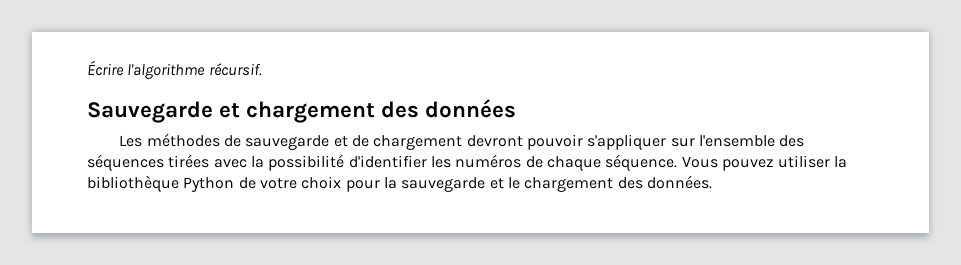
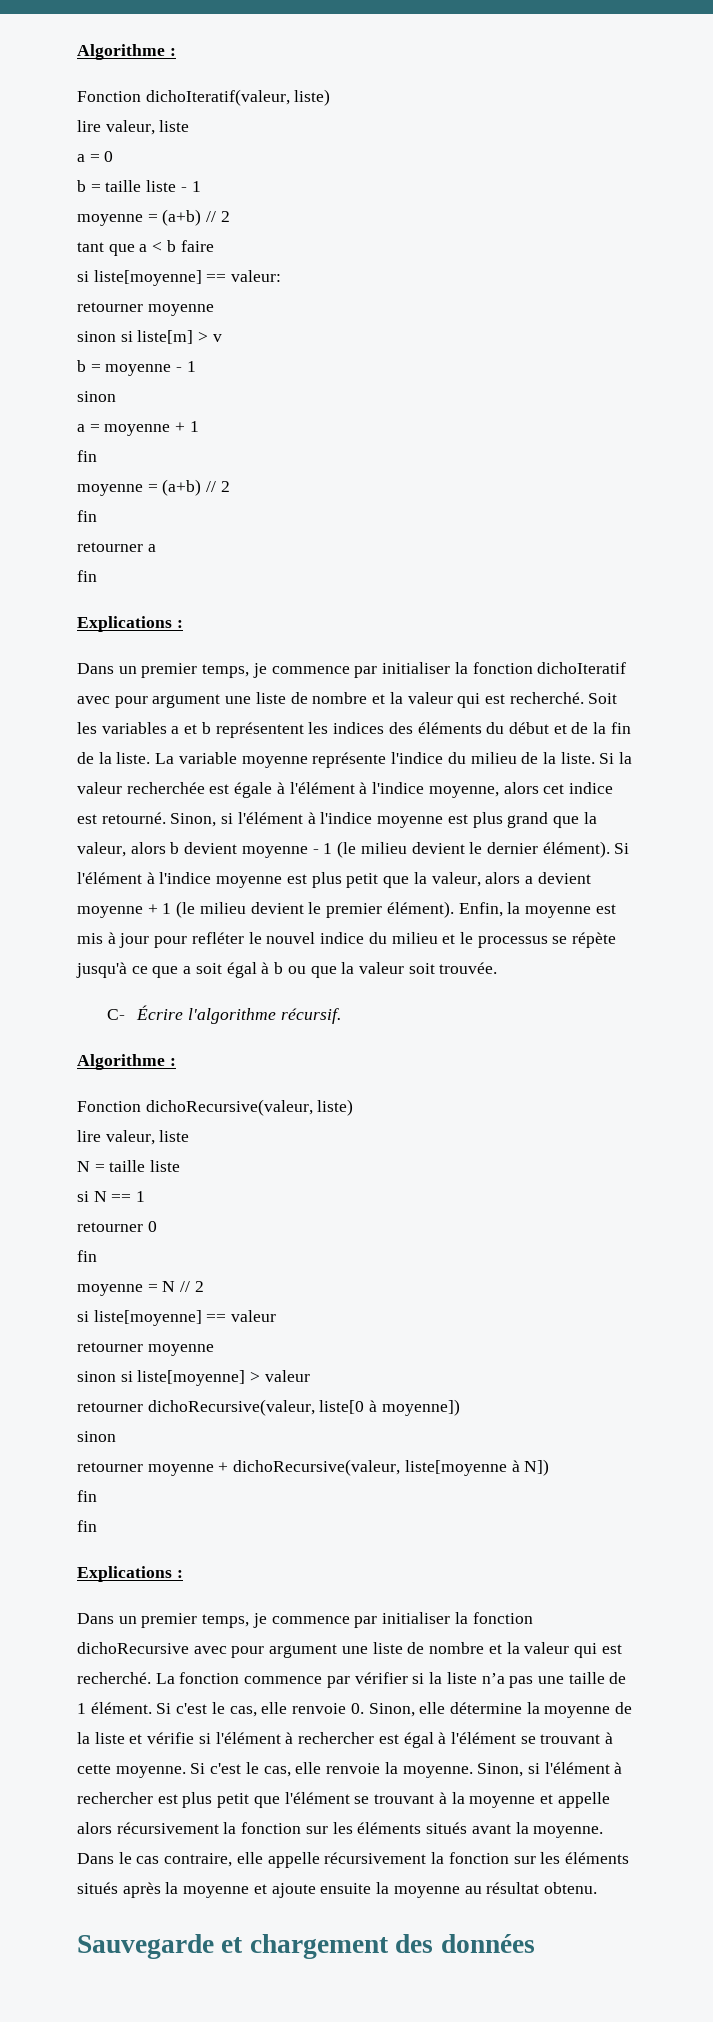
[87,60,262,79] Écrire l'algorithme récursif. -> [77,44,176,60] [77,89,331,106] [77,120,190,135] [77,151,114,162] [77,180,201,192] [77,209,230,226] [77,240,214,256] [77,270,282,286] [77,302,214,316] [77,330,222,344] [77,360,196,376] [77,391,116,402] [77,421,199,436] [77,450,97,462] [77,479,230,496] [77,510,97,522] [77,542,156,552] [77,570,97,582] [77,616,183,632] [77,662,627,678] [77,692,618,708] [77,722,631,738] [77,752,633,768] [77,782,613,798] [77,812,597,828] [77,841,630,858] [77,872,591,888] [77,901,616,918] [77,932,617,948] [76,962,498,978] [107,1005,341,1024] [77,1054,176,1070] [77,1099,354,1116] [77,1130,190,1145] [77,1160,181,1172] [77,1191,146,1202] [77,1221,157,1232] [77,1250,97,1262] [77,1281,204,1296] [77,1310,277,1326] [77,1342,214,1356] [77,1370,310,1386] [77,1399,460,1416] [77,1431,116,1442] [77,1459,550,1476] [77,1490,97,1502] [77,1520,97,1532] [77,1566,183,1582] [77,1612,533,1628] [77,1642,622,1658] [77,1672,627,1688] [77,1702,633,1718] [77,1732,614,1748] [77,1762,623,1778] [77,1792,610,1808] [77,1822,604,1838] [77,1852,629,1868] [77,1882,597,1898] Algorithme : // Fonction dichoIteratif(valeur, liste) // lire valeur, liste // a = 0 // b = taille liste - 1 // moyenne = (a+b) // 2 // tant que a < b faire // si liste[moyenne] == valeur: // retourner moyenne // sinon si liste[m] > v // b = moyenne - 1 // sinon // a = moyenne + 1 // fin // moyenne = (a+b) // 2 // fin // retourner a // fin // Explications : // Dans un premier temps, je commence par initialiser la fonction dichoIteratif avec pour argument une liste de nombre et la valeur qui est recherché. Soit les variables a et b représentent les indices des éléments du début et de la fin de la liste. La variable moyenne représente l'indice du milieu de la liste. Si la valeur recherchée est égale à l'élément à l'indice moyenne, alors cet indice est retourné. Sinon, si l'élément à l'indice moyenne est plus grand que la valeur, alors b devient moyenne - 1 (le milieu devient le dernier élément). Si l'élément à l'indice moyenne est plus petit que la valeur, alors a devient moyenne + 1 (le milieu devient le premier élément). Enfin, la moyenne est mis à jour pour refléter le nouvel indice du milieu et le processus se répète jusqu'à ce que a soit égal à b ou que la valeur soit trouvée. // C- Écrire l'algorithme récursif. // Algorithme : // Fonction dichoRecursive(valeur, liste) // lire valeur, liste // N = taille liste // si N == 1 // retourner 0 // fin // moyenne = N // 2 // si liste[moyenne] == valeur // retourner moyenne // sinon si liste[moyenne] > valeur // retourner dichoRecursive(valeur, liste[0 à moyenne]) // sinon // retourner moyenne + dichoRecursive(valeur, liste[moyenne à N]) // fin // fin // Explications : // Dans un premier temps, je commence par initialiser la fonction dichoRecursive avec pour argument une liste de nombre et la valeur qui est recherché. La fonction commence par vérifier si la liste n’a pas une taille de 1 élément. Si c'est le cas, elle renvoie 0. Sinon, elle détermine la moyenne de la liste et vérifie si l'élément à rechercher est égal à l'élément se trouvant à cette moyenne. Si c'est le cas, elle renvoie la moyenne. Sinon, si l'élément à rechercher est plus petit que l'élément se trouvant à la moyenne et appelle alors récursivement la fonction sur les éléments situés avant la moyenne. Dans le cas contraire, elle appelle récursivement la fonction sur les éléments situés après la moyenne et ajoute ensuite la moyenne au résultat obtenu.
[119,133,805,150] [87,154,848,171] [87,175,712,192] // Les méthodes de sauvegarde et de chargement devront pouvoir s'appliquer sur l'ensemble des séquences tirées avec la possibilité d'identifier les numéros de chaque séquence. Vous pouvez utiliser la bibliothèque Python de votre choix pour la sauvegarde et le chargement des données. -> (535, 1943) none

